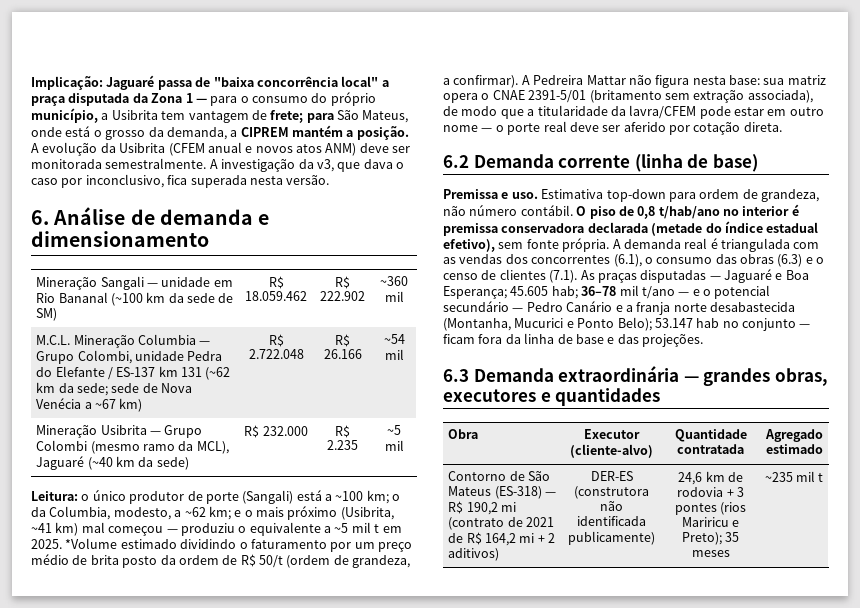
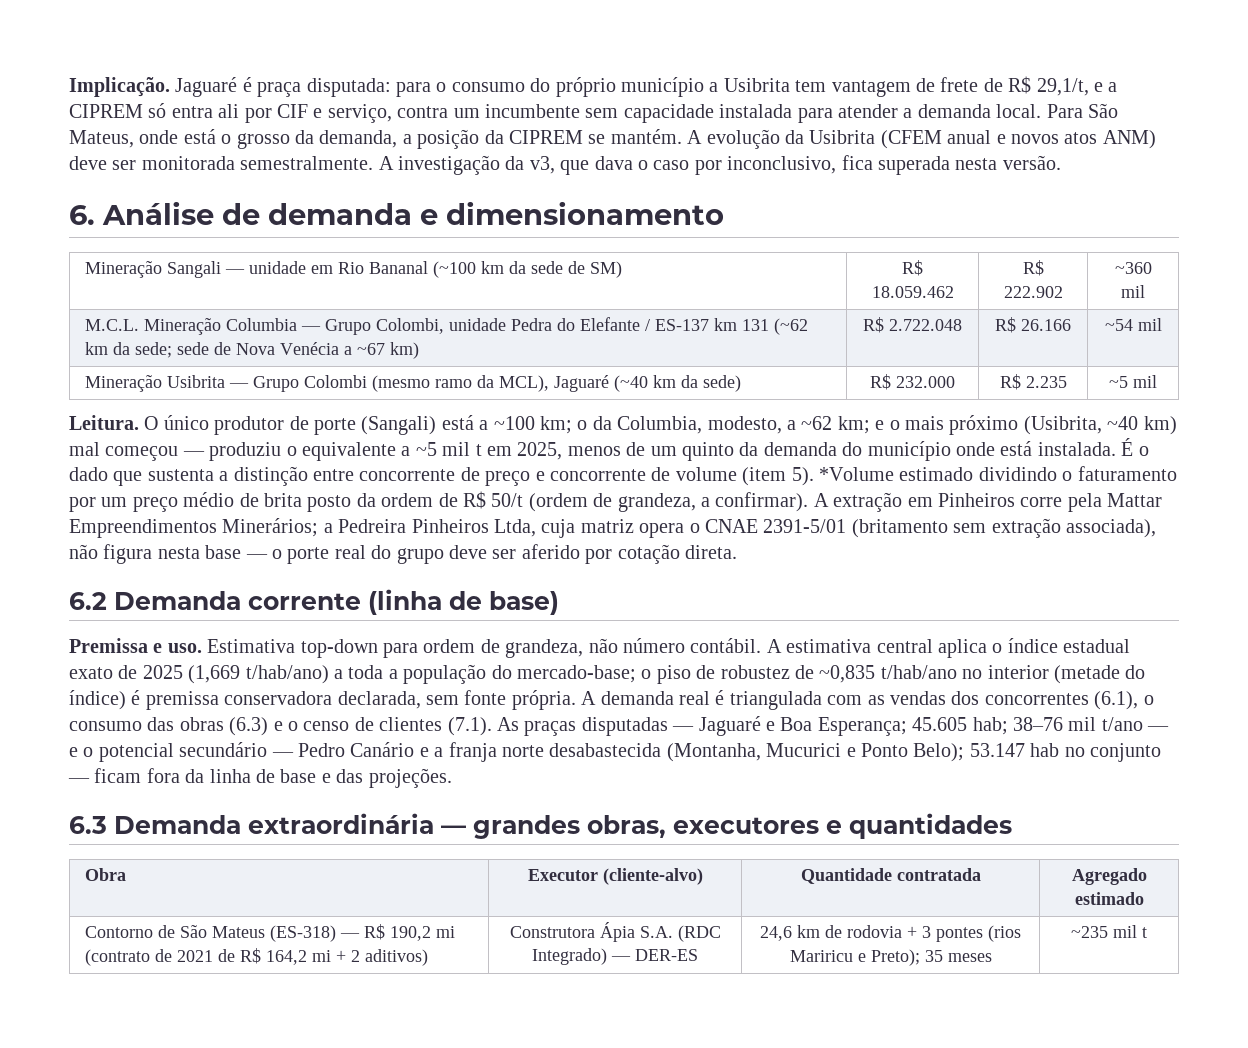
[31,75,389,90] [31,93,207,106] Implicação: Jaguaré passa de "baixa concorrência local" a praça disputada da Zona 1 — -> [69,77,391,97] Implicação. Jaguaré é praça disputada:
[31,108,98,123] município, -> [620,77,704,97] município
[270,110,334,123] frete; para -> [940,76,1118,96] [69,103,1083,123] frete de R$ 29,1/t, e a CIPREM só entra ali por CIF e serviço, contra um incumbente sem capacidade instalada para atender a demanda local. Para
[240,125,409,140] CIPREM mantém a posição. -> [417,129,682,149] posição da CIPREM se mantém.
[31,491,90,501] Leitura: o -> [69,415,159,430] Leitura. O
[31,523,52,533] ~41 -> [1107,416,1139,430] ~40
[31,539,62,549] 2025. -> [517,438,1149,461] [69,466,814,486] 2025, menos de um quinto da demanda do município onde está instalada. É o dado que sustenta a distinção entre concorrente de preço e concorrente de volume (item 5).
[533,75,785,88] Pedreira Mattar não figura nesta base: sua -> [833,492,1163,512] [69,518,576,538] extração em Pinheiros corre pela Mattar Empreendimentos Minerários; a Pedreira Pinheiros Ltda, cuja
[443,105,824,119] [443,125,478,132] de modo que a titularidade da lavra/CFEM pode estar em outro nome -> [69,544,242,564] não figura nesta base
(567, 126) none -> [371,545,444,564] do grupo
[576,204,799,219] [443,221,819,236] [443,239,495,252] O piso de 0,8 t/hab/ano no interior é premissa conservadora declarada (metade do índice estadual efetivo), -> [766,638,1131,658] [69,664,1146,684] [69,690,421,710] A estimativa central aplica o índice estadual exato de 2025 (1,669 t/hab/ano) a toda a população do mercado-base; o piso de robustez de ~0,835 t/hab/ano no interior (metade do índice) é premissa conservadora declarada,
[581,286,617,296] 36–78 -> [1012,717,1063,731] 38–76
[590,471,633,481] [574,486,649,499] [600,501,623,511] [577,516,646,526] [568,531,655,545] DER-ES (construtora não identificada publicamente) -> [509,922,721,942] [532,948,698,965] Construtora Ápia S.A. (RDC Integrado) — DER-ES

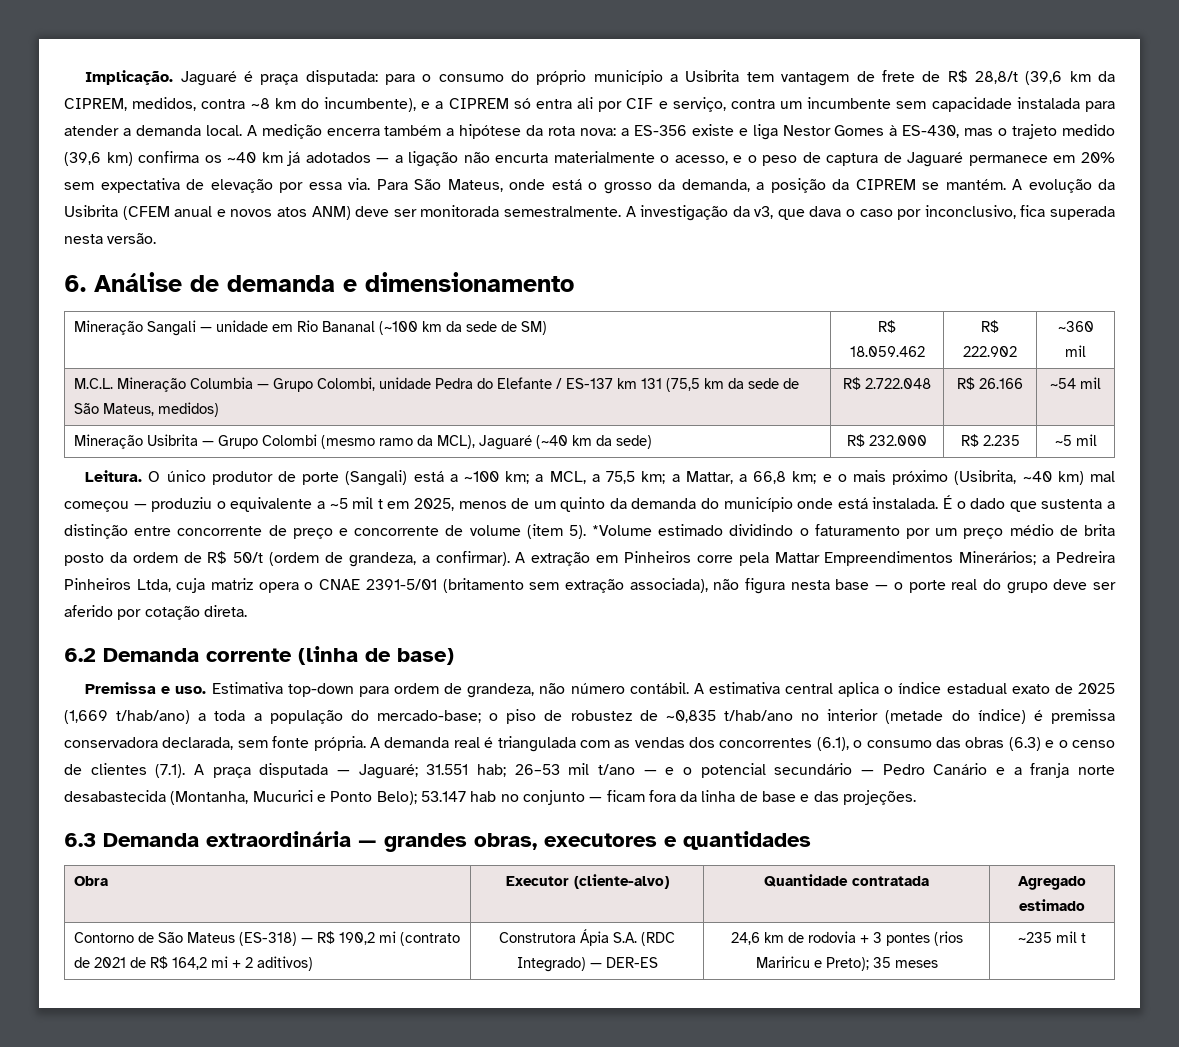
[1036,78,1089,96] 29,1/t, -> [974,71,1115,85] [64,97,417,112] 28,8/t (39,6 km da CIPREM, medidos, contra ~8 km do incumbente),
(1042, 111) none -> [246,124,1115,140] [64,151,1115,167] [64,178,370,193] A medição encerra também a hipótese da rota nova: a ES-356 existe e liga Nestor Gomes à ES-430, mas o trajeto medido (39,6 km) confirma os ~40 km já adotados — a ligação não encurta materialmente o acesso, e o peso de captura de Jaguaré permanece em 20% sem expectativa de elevação por essa via.
[773,318,808,335] [84,342,419,359] (~62 km da sede; sede de Nova Venécia a ~67 km) -> [665,378,799,392] [73,402,219,417] (75,5 km da sede de São Mateus, medidos)
[577,416,833,434] o da Columbia, modesto, a ~62 -> [535,471,787,484] a MCL, a 75,5 km; a Mattar, a 66,8
[496,716,1063,736] As praças disputadas — Jaguaré e Boa Esperança; 45.605 hab; 38–76 -> [194,763,560,779] A praça disputada — Jaguaré; 31.551 hab; 26–53

